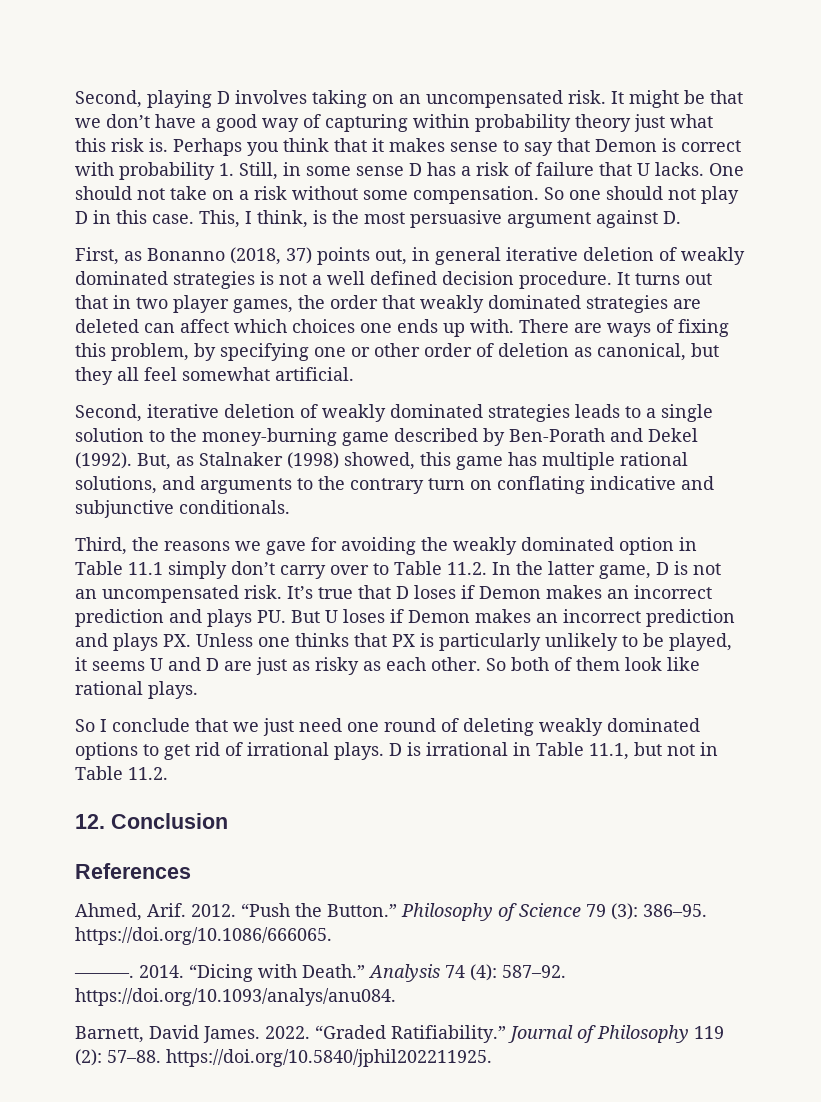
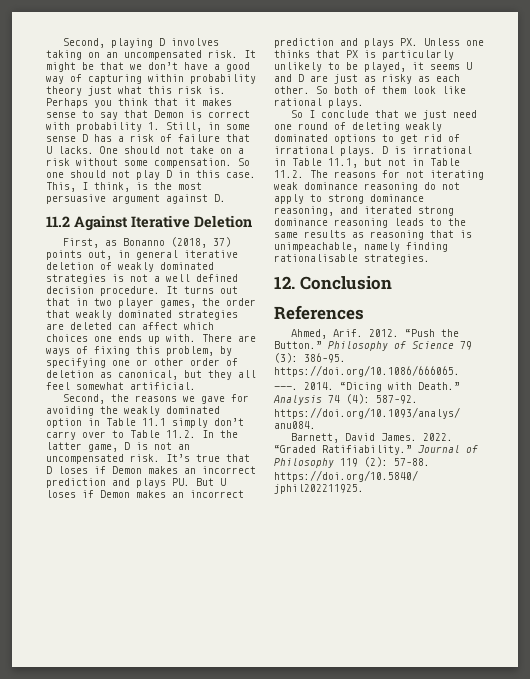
(681, 217) none -> [46,215,252,231] // 11.2 Against Iterative Deletion
[147,404,713,422] [75,428,698,446] [75,452,688,470] [75,476,714,494] [75,500,290,518] [75,537,127,555] iterative deletion of weakly dominated strategies leads to a single solution to the money-burning game described by Ben-Porath and Dekel (1992). But, as Stalnaker (1998) showed, this game has multiple rational solutions, and arguments to the contrary turn on conflating indicative and subjunctive conditionals. // Third, -> (105, 399) none
(168, 773) none -> [310,170,484,180] [274,182,460,192] [274,194,424,204] [274,206,454,216] [274,218,466,228] [274,230,472,240] [274,242,448,252] [274,254,430,264] The reasons for not iterating weak dominance reasoning do not apply to strong dominance reasoning, and iterated strong dominance reasoning leads to the same results as reasoning that is unimpeachable, namely finding rationalisable strategies.

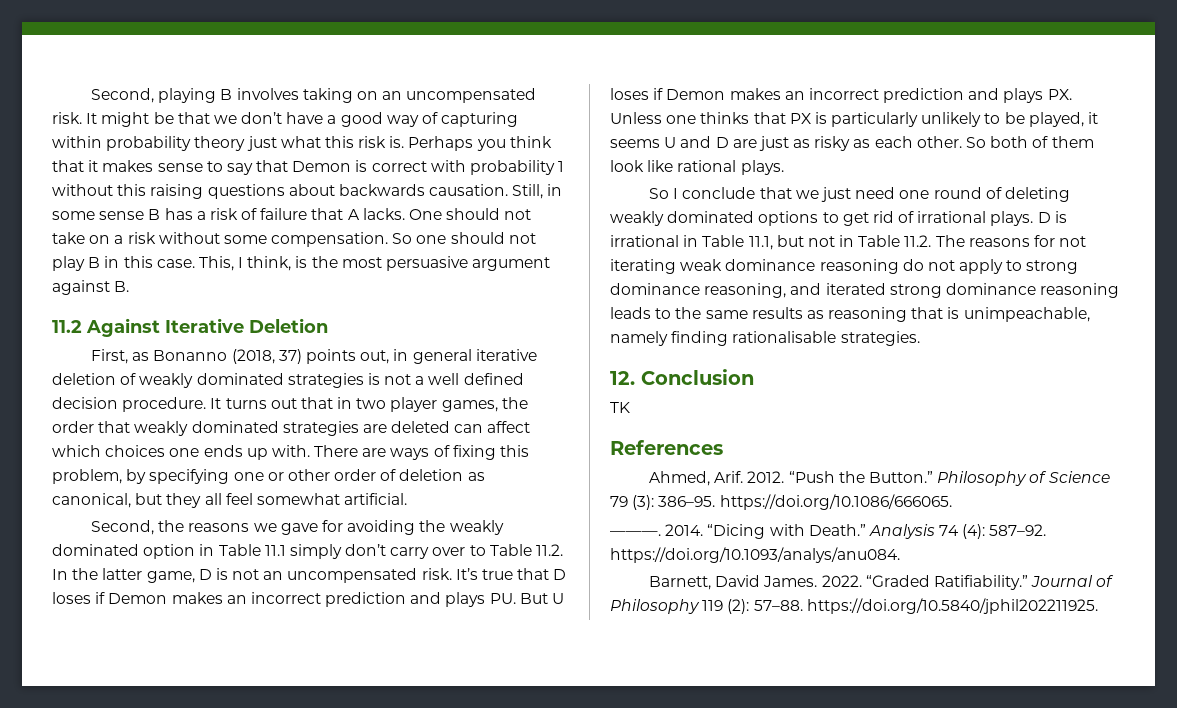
[158,38,165,46] D -> [220,89,233,100] B
[148,122,160,130] 1. -> [558,161,565,172] [52,184,509,199] 1 without this raising questions about backwards causation.
[82,134,88,142] D -> [148,209,161,220] B
[46,146,52,154] U -> [347,209,360,220] A
[166,170,172,178] D -> [88,257,101,268] B
[214,194,226,202] D. -> [114,281,130,292] B.
(392, 283) none -> [610,402,630,413] // TK

